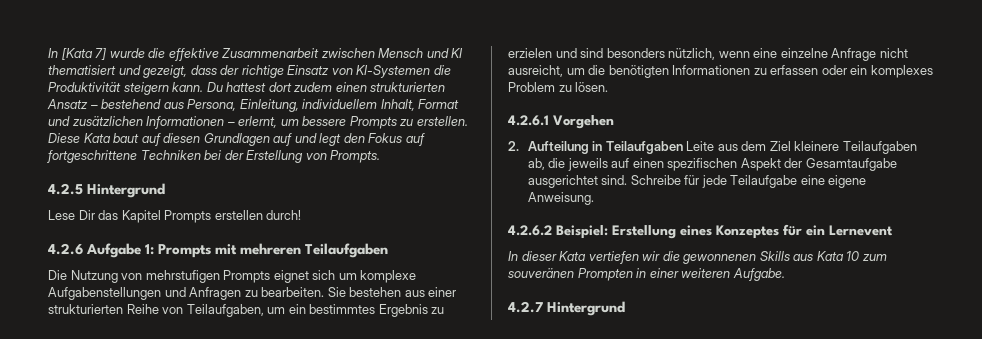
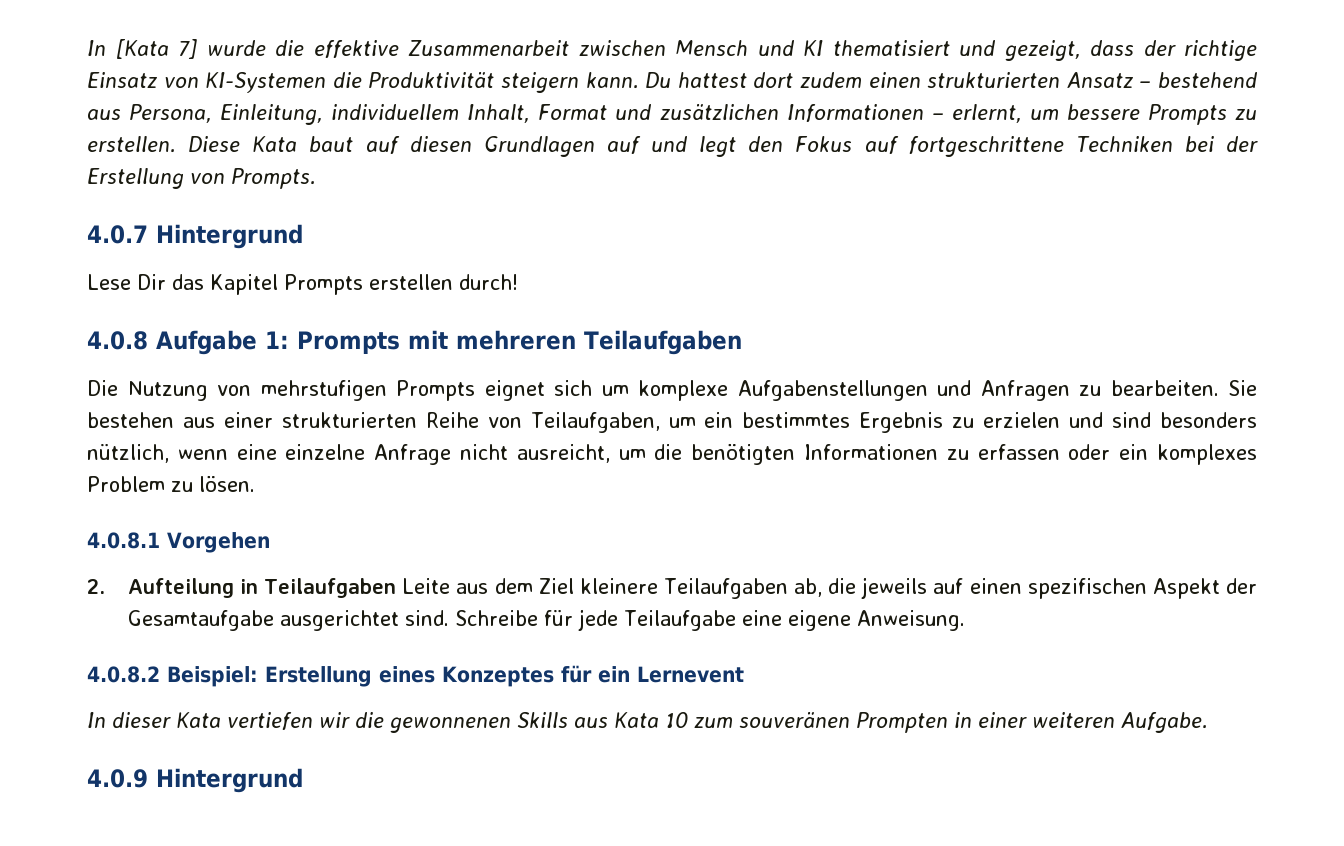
[48,183,83,195] 4.2.5 -> [87,225,148,244] 4.0.7
[48,243,83,255] 4.2.6 -> [87,331,148,350] 4.0.8
[508,115,549,126] 4.2.6.1 -> [87,532,160,549] 4.0.8.1
[508,225,552,236] 4.2.6.2 -> [87,666,160,683] 4.0.8.2
[508,301,543,313] 4.2.7 -> [87,769,148,788] 4.0.9

